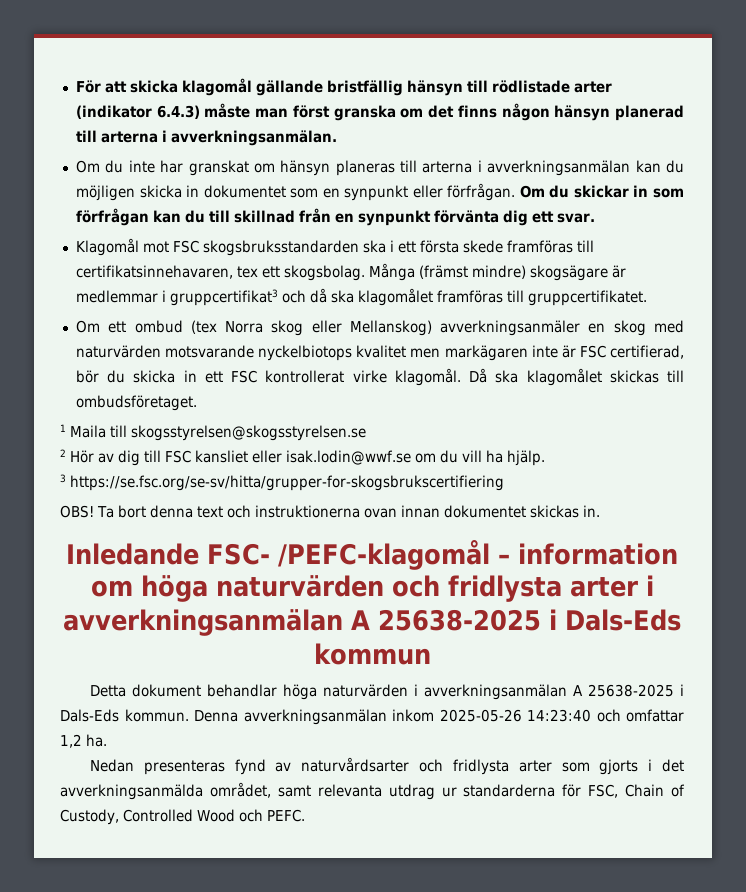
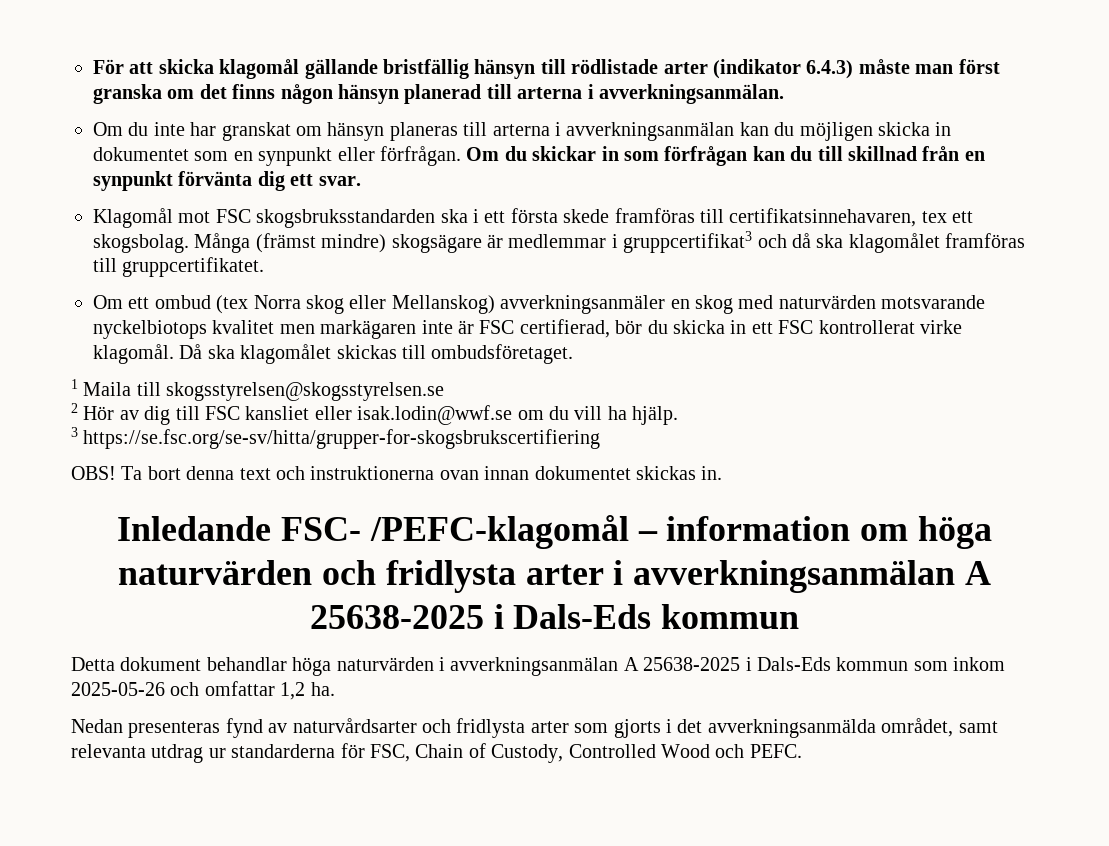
[124,709,387,725] kommun. Denna avverkningsanmälan -> [836,657,948,671] kommun som
[527,709,591,722] 14:23:40 -> (165, 689) none

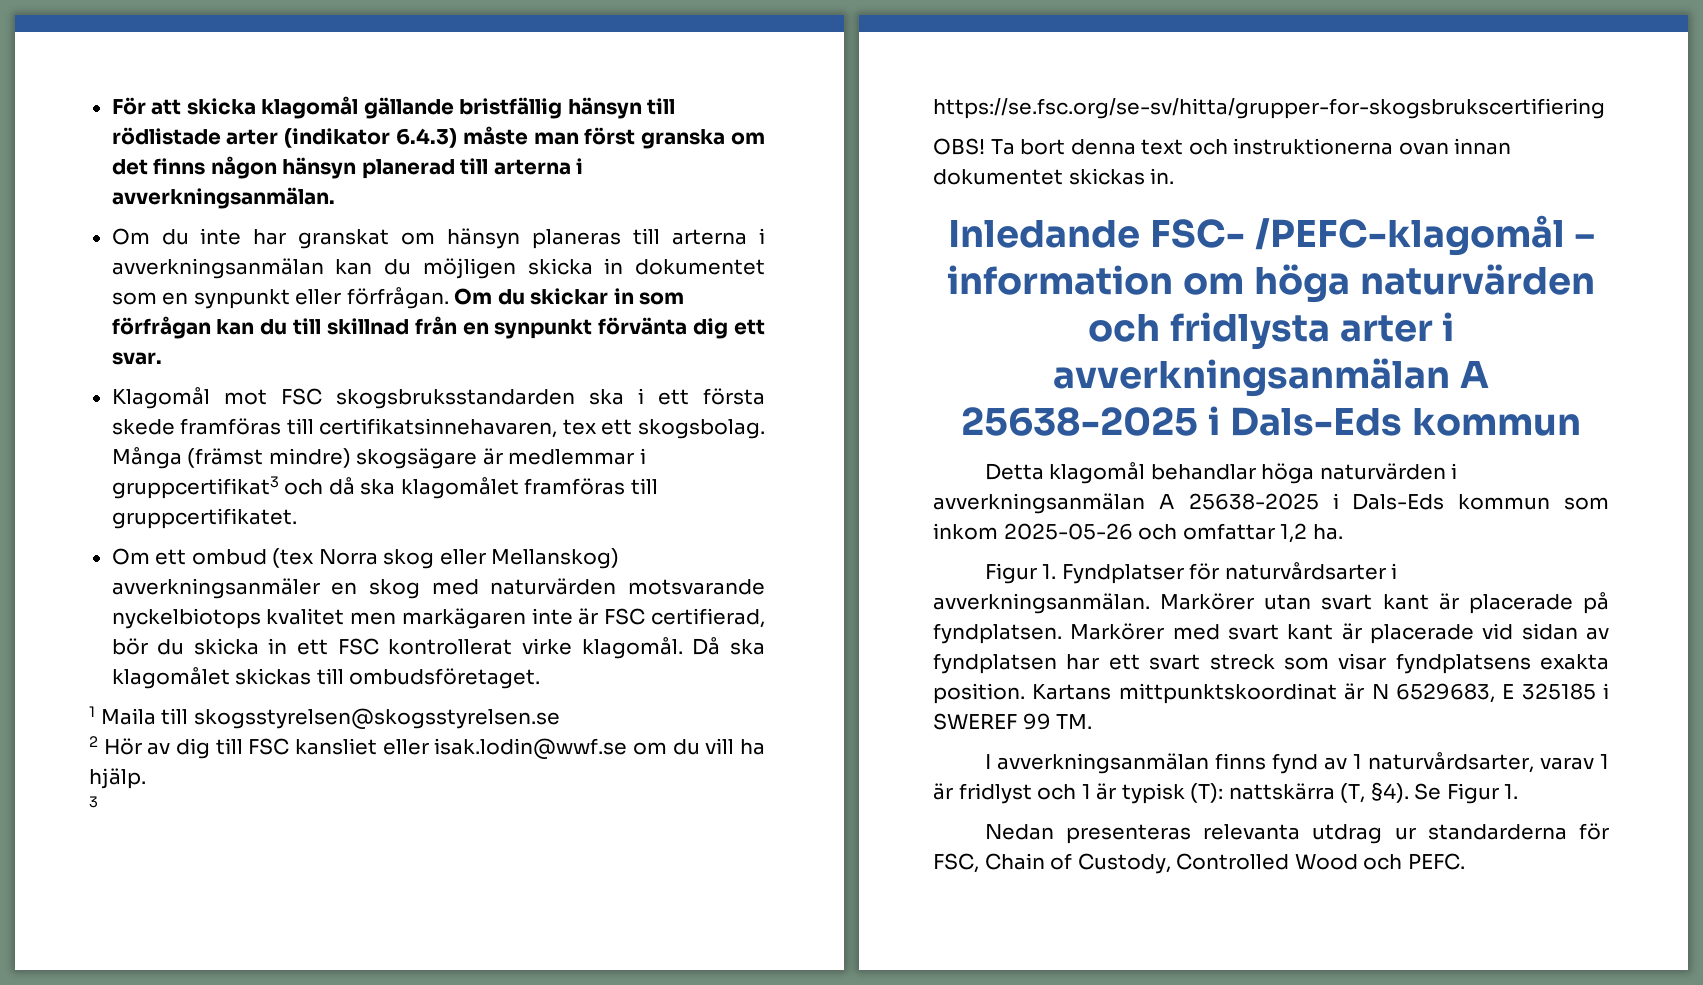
[120,657,202,671] dokument -> [1049,462,1146,484] klagomål
[71,718,998,738] Nedan presenteras fynd av naturvårdsarter och fridlysta arter som gjorts i det avverkningsanmälda området, samt -> [984,562,1398,584] [933,592,1609,614] [933,623,1609,644] [933,653,1609,674] [933,683,1609,704] [933,713,1093,730] [984,752,1610,774] [933,782,1519,804] [984,824,1191,844] Figur 1. Fyndplatser för naturvårdsarter i avverkningsanmälan. Markörer utan svart kant är placerade på fyndplatsen. Markörer med svart kant är placerade vid sidan av fyndplatsen har ett svart streck som visar fyndplatsens exakta position. Kartans mittpunktskoordinat är N 6529683, E 325185 i SWEREF 99 TM. // I avverkningsanmälan finns fynd av 1 naturvårdsarter, varav 1 är fridlyst och 1 är typisk (T): nattskärra (T, §4). Se Figur 1. // Nedan presenteras

